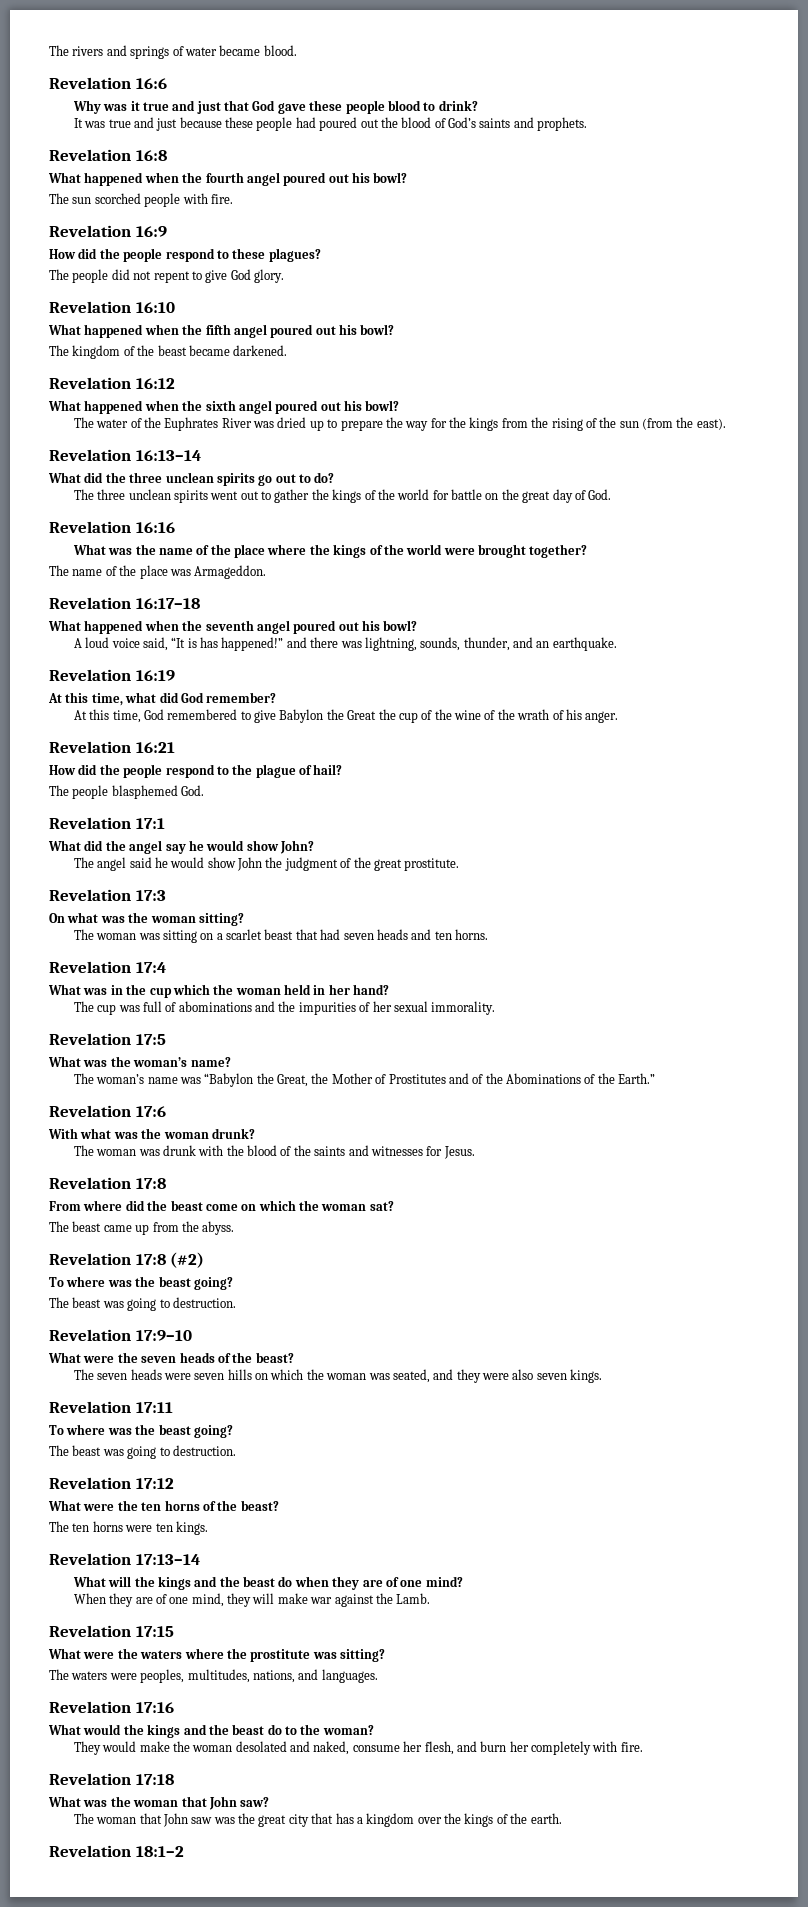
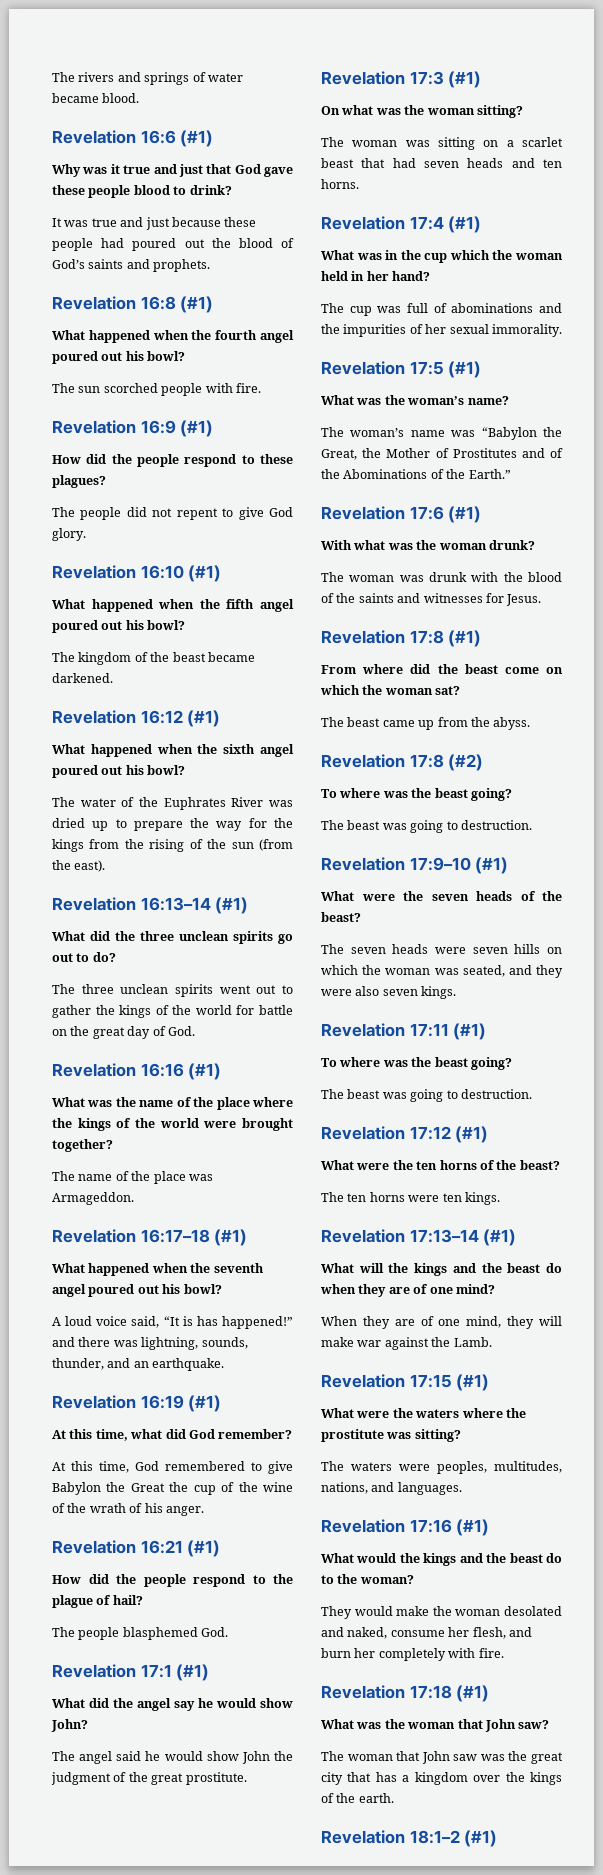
(167, 83) none -> [180,130,214,147] (#1)
(167, 155) none -> [180,296,214,313] (#1)
(167, 231) none -> [180,420,214,437] (#1)
(175, 307) none -> [188,565,222,582] (#1)
(175, 383) none -> [187,710,221,727] (#1)
(201, 455) none -> [215,897,249,914] (#1)
(175, 527) none -> [188,1063,222,1080] (#1)
(200, 603) none -> [214,1229,248,1246] (#1)
(175, 675) none -> [188,1395,222,1412] (#1)
(175, 747) none -> [187,1540,221,1557] (#1)
(165, 823) none -> [176,1664,210,1681] (#1)
(166, 895) none -> [448,71,482,88] (#1)
(166, 967) none -> [448,216,482,233] (#1)
(166, 1039) none -> [448,361,482,378] (#1)
(166, 1111) none -> [448,506,482,523] (#1)
(166, 1183) none -> [448,630,482,647] (#1)
(192, 1335) none -> [475,857,509,874] (#1)
(173, 1407) none -> [453,1023,487,1040] (#1)
(174, 1483) none -> [455,1126,489,1143] (#1)
(200, 1559) none -> [483,1229,517,1246] (#1)
(174, 1631) none -> [456,1374,490,1391] (#1)
(174, 1707) none -> [456,1519,490,1536] (#1)
(174, 1779) none -> [456,1685,490,1702] (#1)
(184, 1851) none -> [464,1830,498,1847] (#1)

